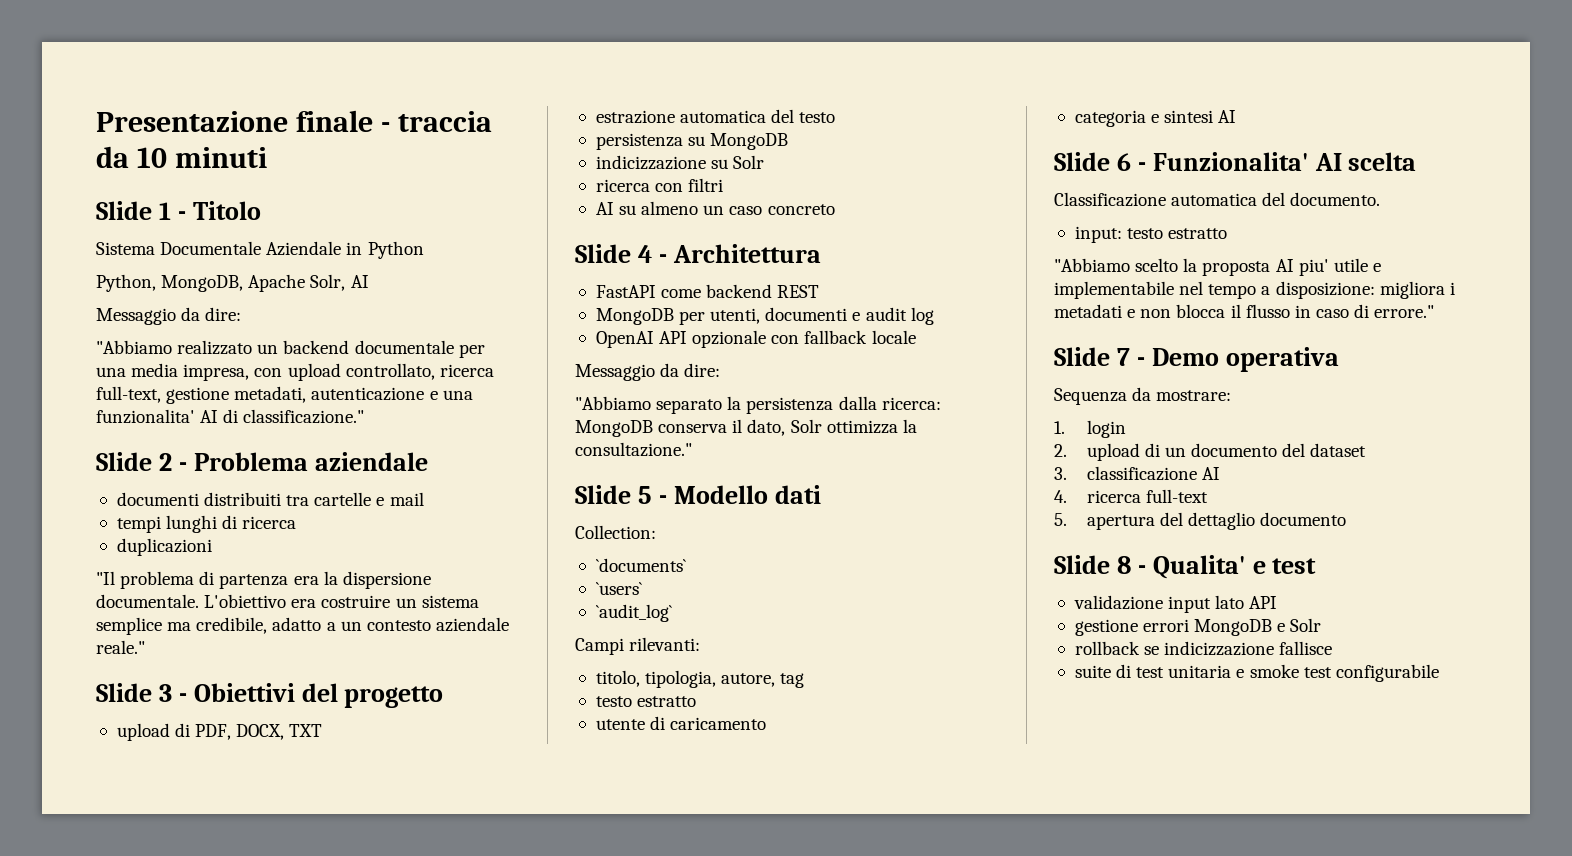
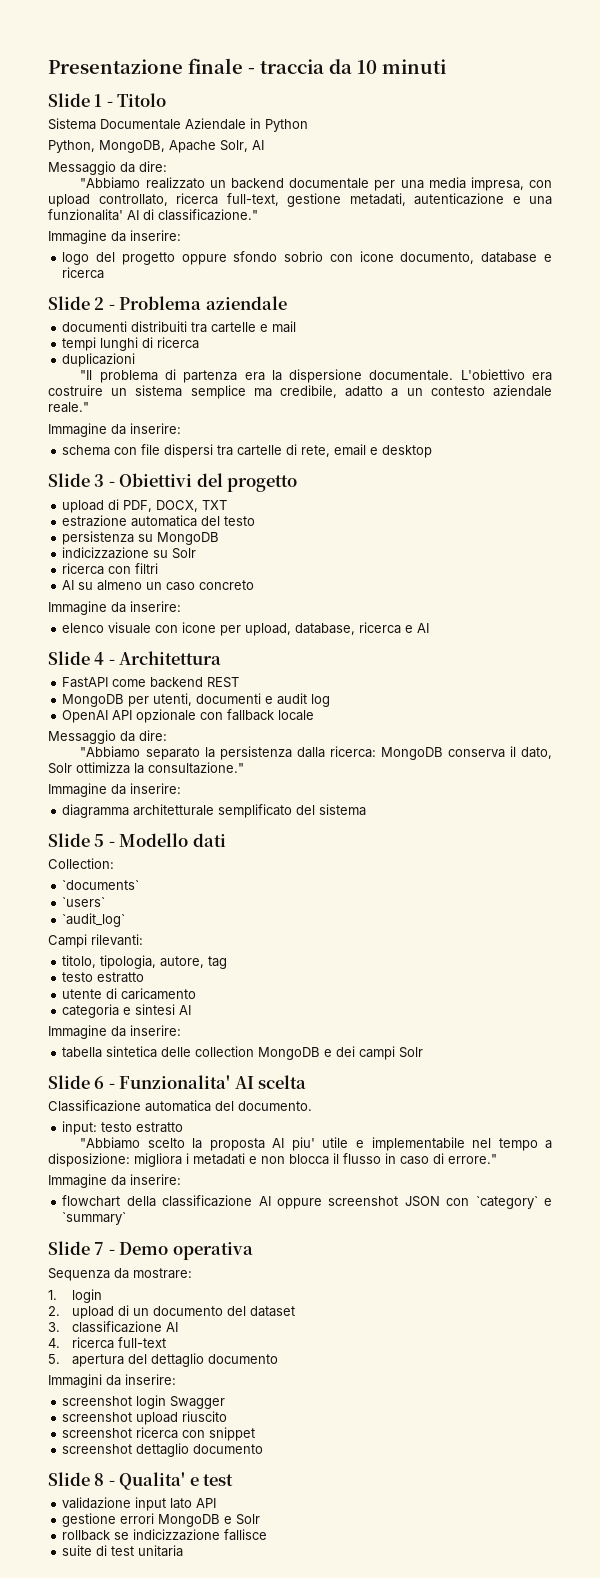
(365, 416) none -> [48,230,181,244] [62,251,552,265] [62,267,105,279] // Immagine da inserire: // logo del progetto oppure sfondo sobrio con icone documento, database e ricerca
(145, 647) none -> [48,423,181,437] [62,444,433,458] // Immagine da inserire: // schema con file dispersi tra cartelle di rete, email e desktop
(835, 209) none -> [48,601,181,615] [62,622,430,636] // Immagine da inserire: // elenco visuale con icone per upload, database, ricerca e AI
(692, 449) none -> [48,783,181,797] [62,804,367,818] // Immagine da inserire: // diagramma architetturale semplificato del sistema
(1237, 116) none -> [48,1025,181,1039] [62,1046,424,1060] // Immagine da inserire: // tabella sintetica delle collection MongoDB e dei campi Solr
(1435, 311) none -> [48,1174,181,1188] [62,1195,552,1209] [62,1212,127,1225] // Immagine da inserire: // flowchart della classificazione AI oppure screenshot JSON con `category` e `summary`
(1347, 519) none -> [48,1374,176,1388] [62,1395,226,1409] [62,1411,228,1425] [62,1427,256,1441] [62,1443,264,1457] // Immagini da inserire: // screenshot login Swagger // screenshot upload riuscito // screenshot ricerca con snippet // screenshot dettaglio documento
[1236,664,1439,682] e smoke test configurabile -> (184, 1551) none

